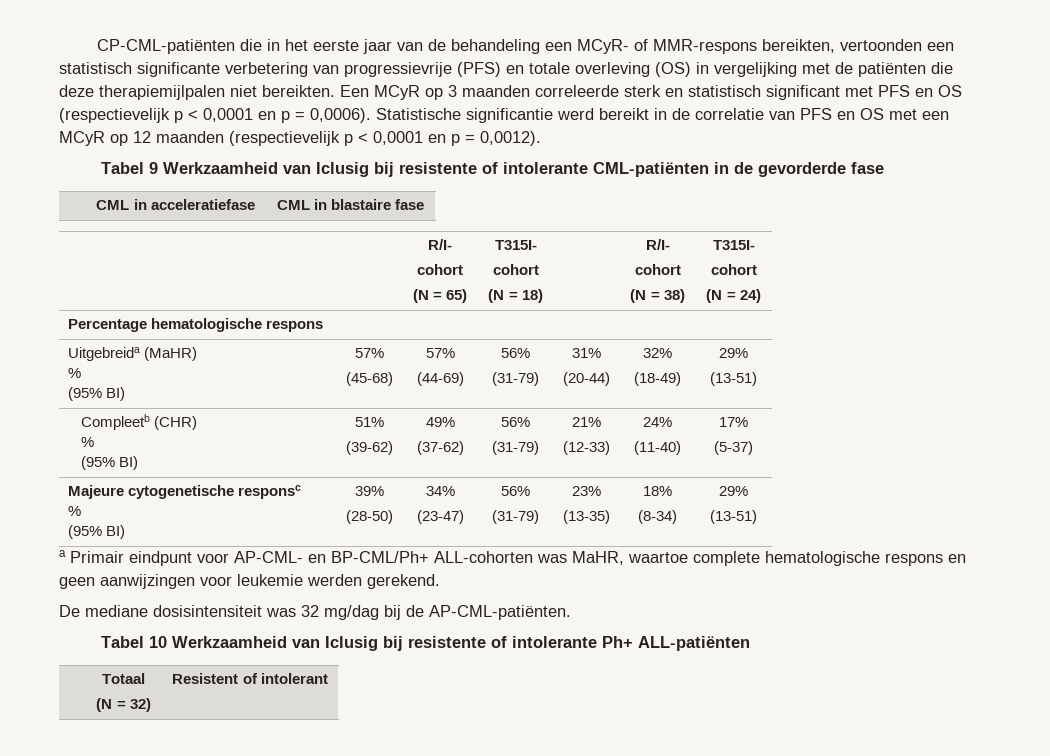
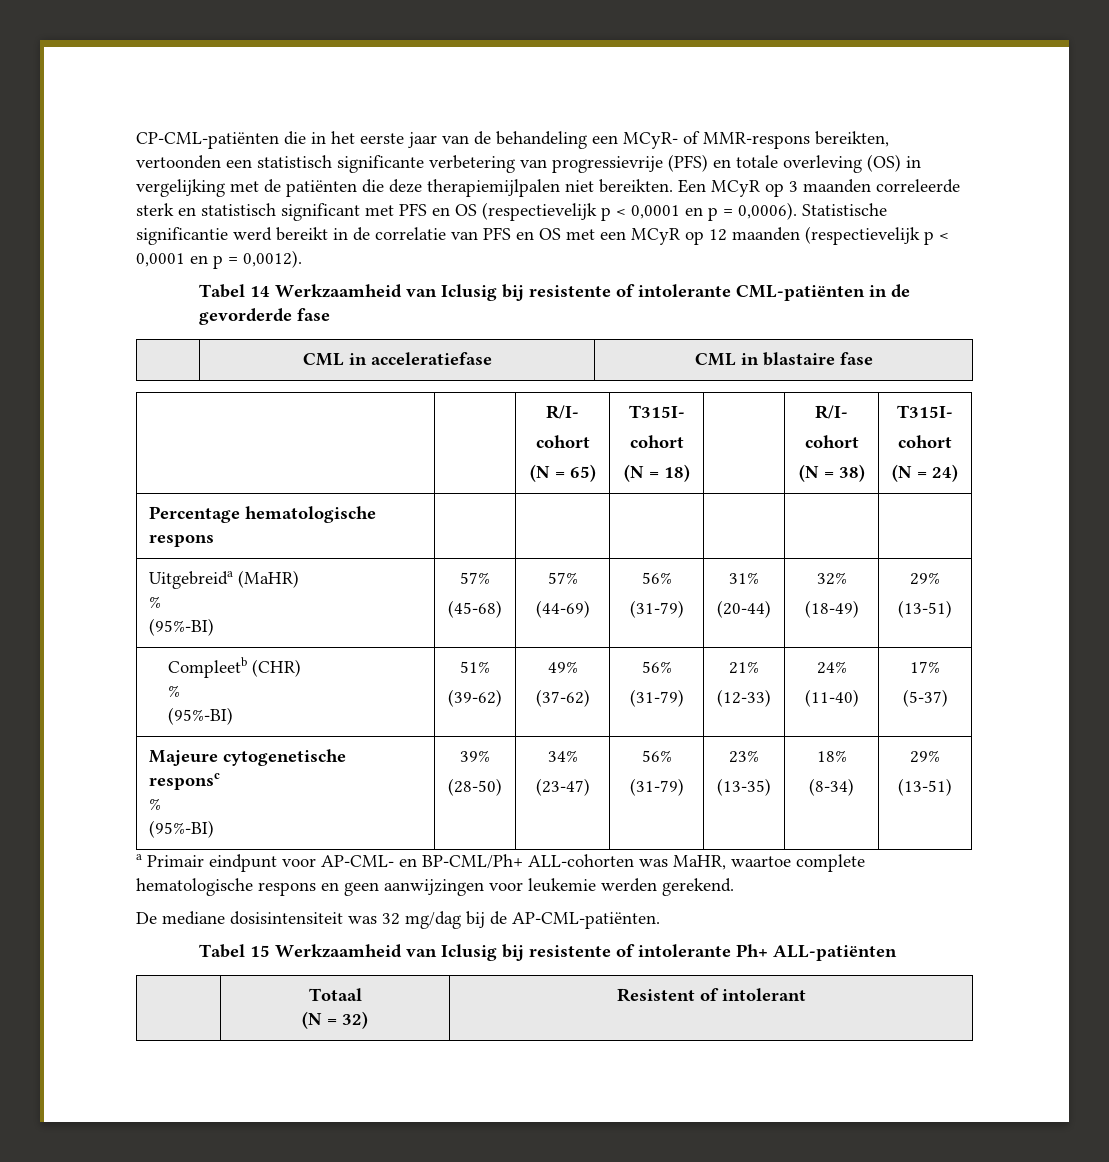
[149,162,159,174] 9 -> [250,286,271,297] 14
[68,387,126,401] (95% BI) -> [149,618,215,636] (95%-BI)
[80,456,138,470] (95% BI) -> [168,707,234,725] (95%-BI)
[68,525,126,539] (95% BI) -> [149,820,215,838] (95%-BI)
[149,636,168,648] 10 -> [250,945,271,957] 15

